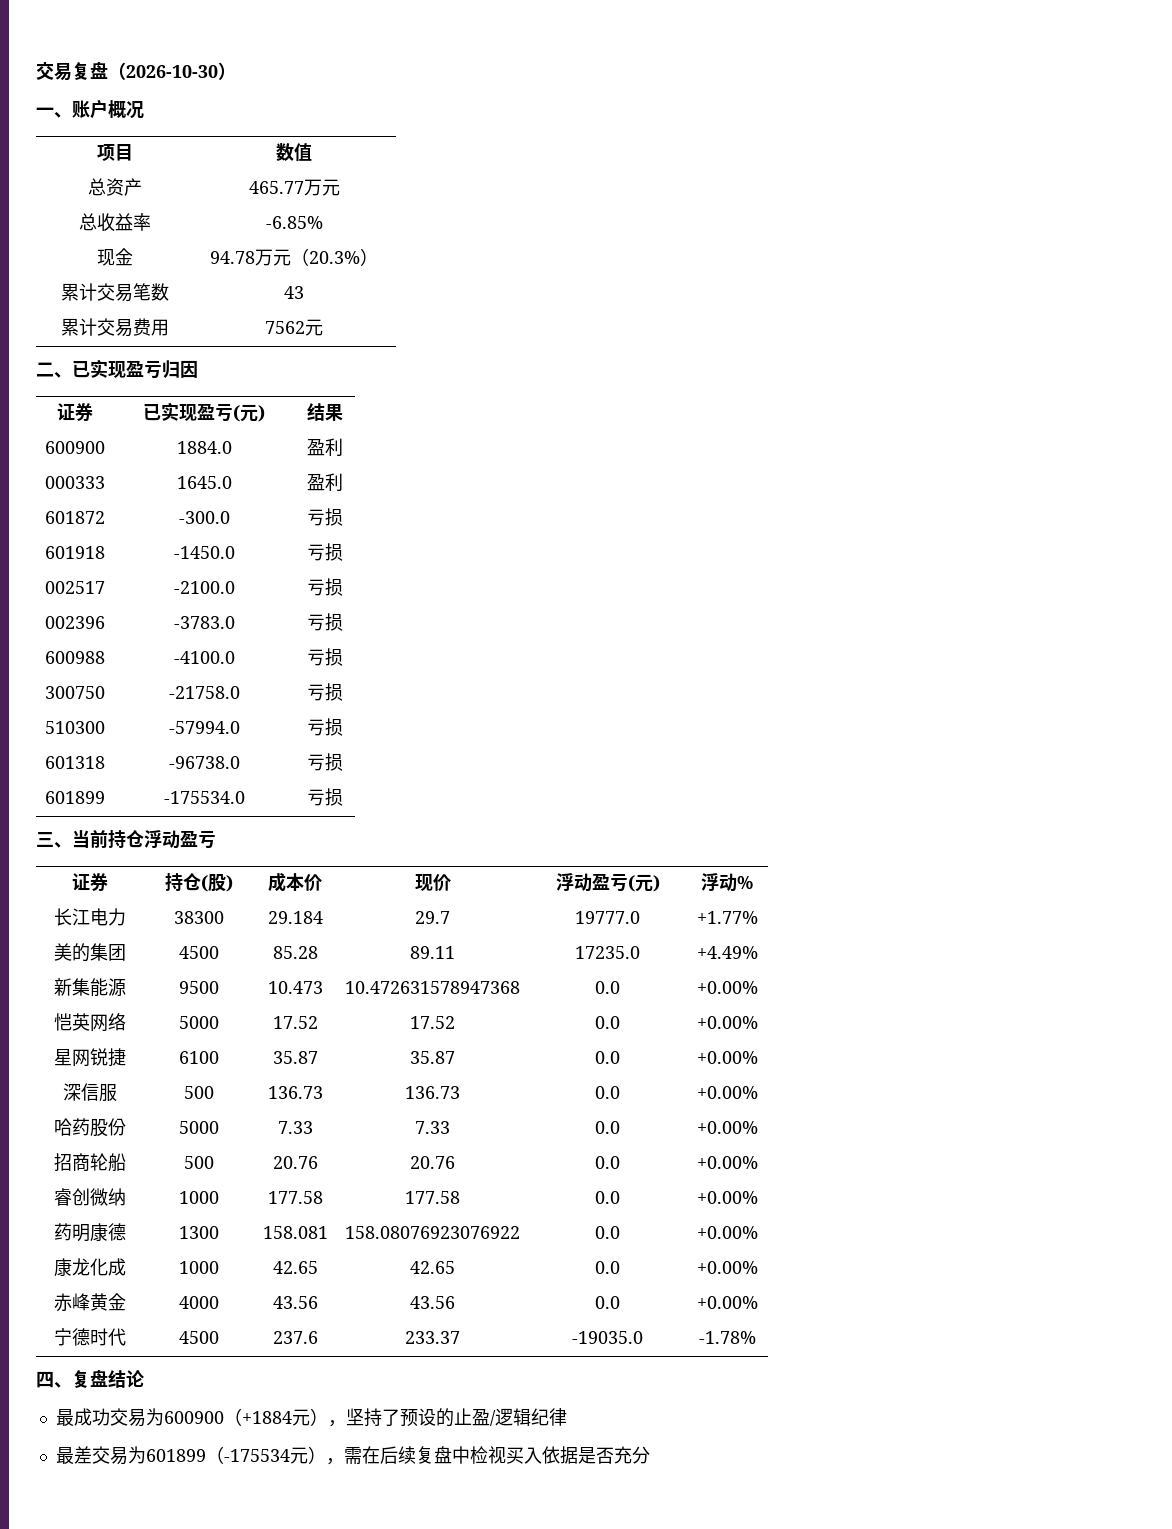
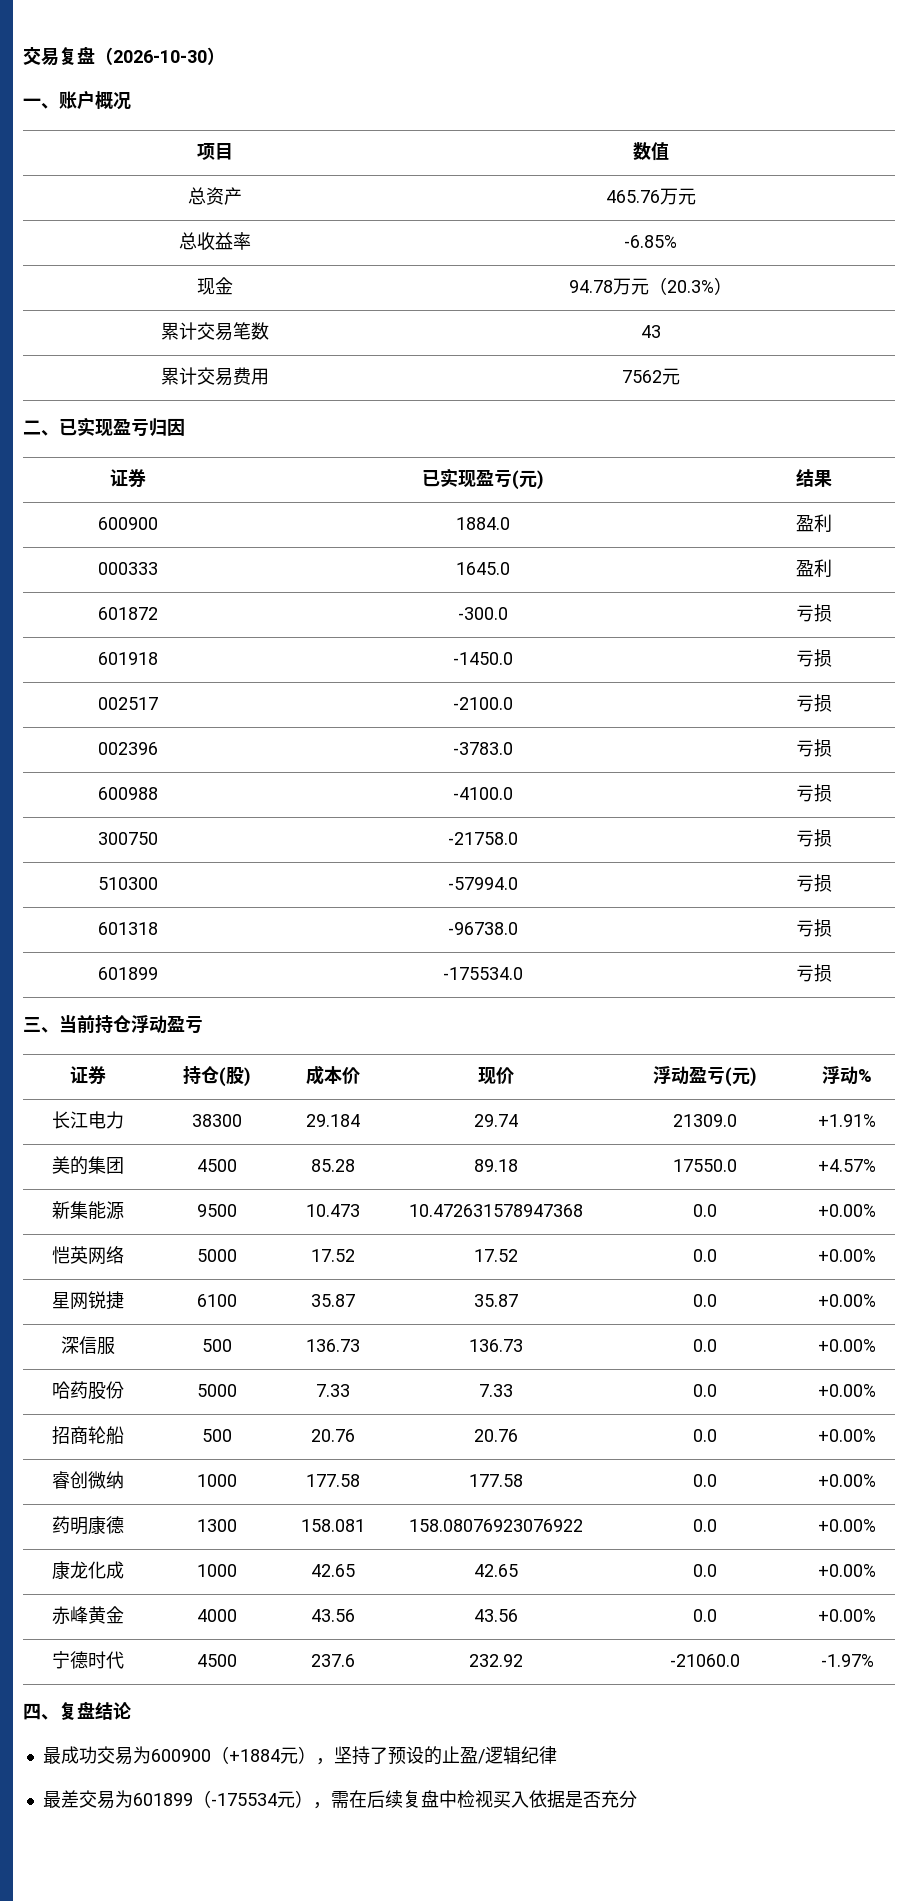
[248,181,304,194] 465.77 -> [605,190,660,203] 465.76
[414,911,450,924] [575,911,640,924] [696,911,758,924] 29.7 | 19777.0 | +1.77% -> [474,1114,518,1127] [672,1114,737,1127] [818,1114,876,1127] 29.74 | 21309.0 | +1.91%
[409,946,455,959] [575,946,640,959] [696,946,758,959] 89.11 | 17235.0 | +4.49% -> [474,1159,518,1172] [672,1159,737,1172] [818,1159,876,1172] 89.18 | 17550.0 | +4.57%
[404,1331,460,1344] [572,1331,643,1344] [698,1331,756,1344] 233.37 | -19035.0 | -1.78% -> [469,1654,523,1667] [669,1654,740,1667] [820,1654,874,1667] 232.92 | -21060.0 | -1.97%

